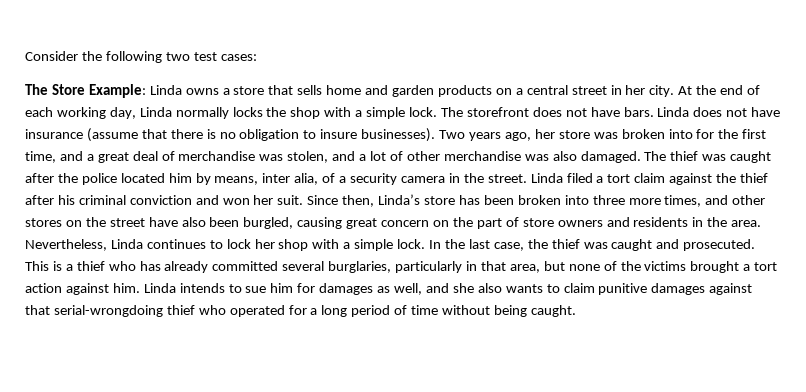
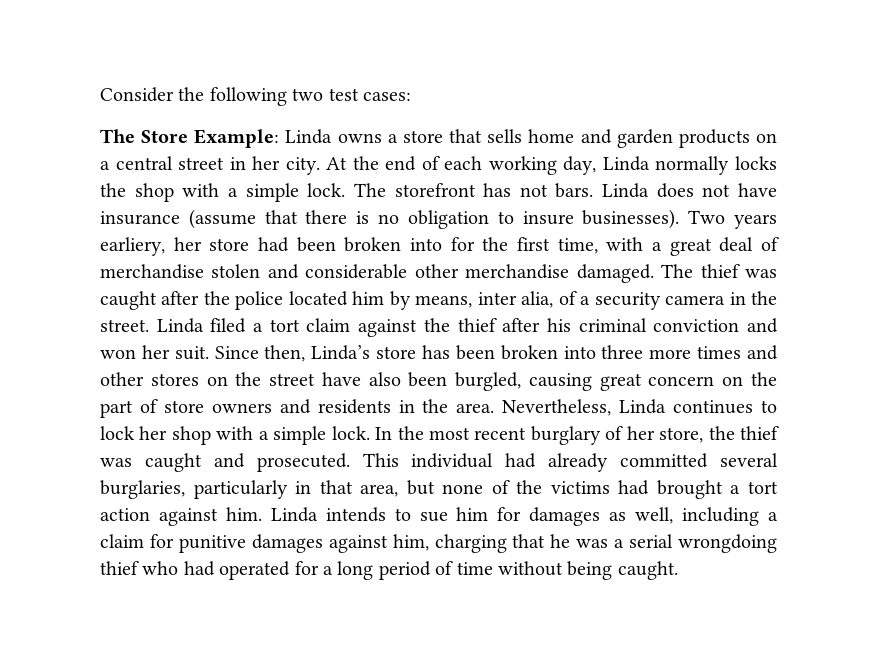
[532,107,620,117] does not have -> [483,183,548,197] has not
[504,132,531,141] ago, -> [100,237,165,256] earliery,
[593,132,618,139] was -> [258,237,336,252] had been
[59,151,83,161] and -> [606,237,644,251] with
[259,151,577,163] was stolen, and a lot of other merchandise was also -> [211,264,570,279] stolen and considerable other merchandise
[664,195,702,207] times, -> [697,346,742,359] times
[468,239,524,251] last case, -> [428,426,704,445] most recent burglary of her store,
[52,261,161,271] is a thief who has -> [411,453,537,468] individual had
(687, 266) none -> [618,480,650,495] had
[425,283,753,295] [25,305,226,317] and she also wants to claim punitive damages against that serial-wrongdoing thief who -> [682,507,778,526] [100,534,777,553] [100,561,215,576] including a claim for punitive damages against him, charging that he was a serial wrongdoing thief who had

